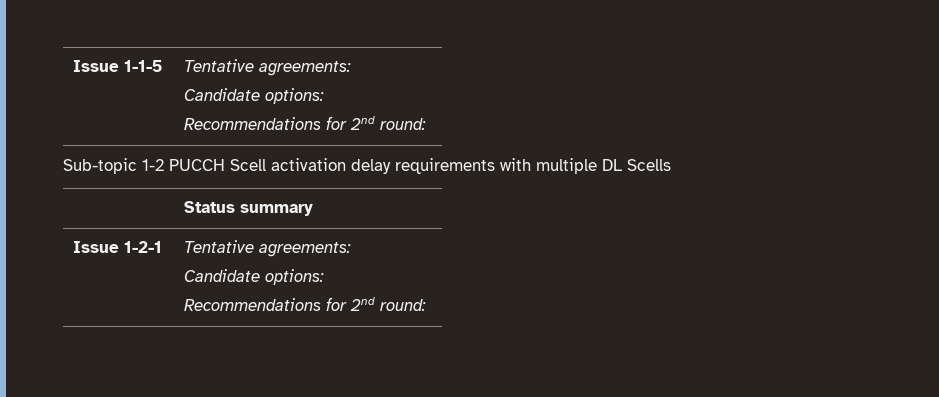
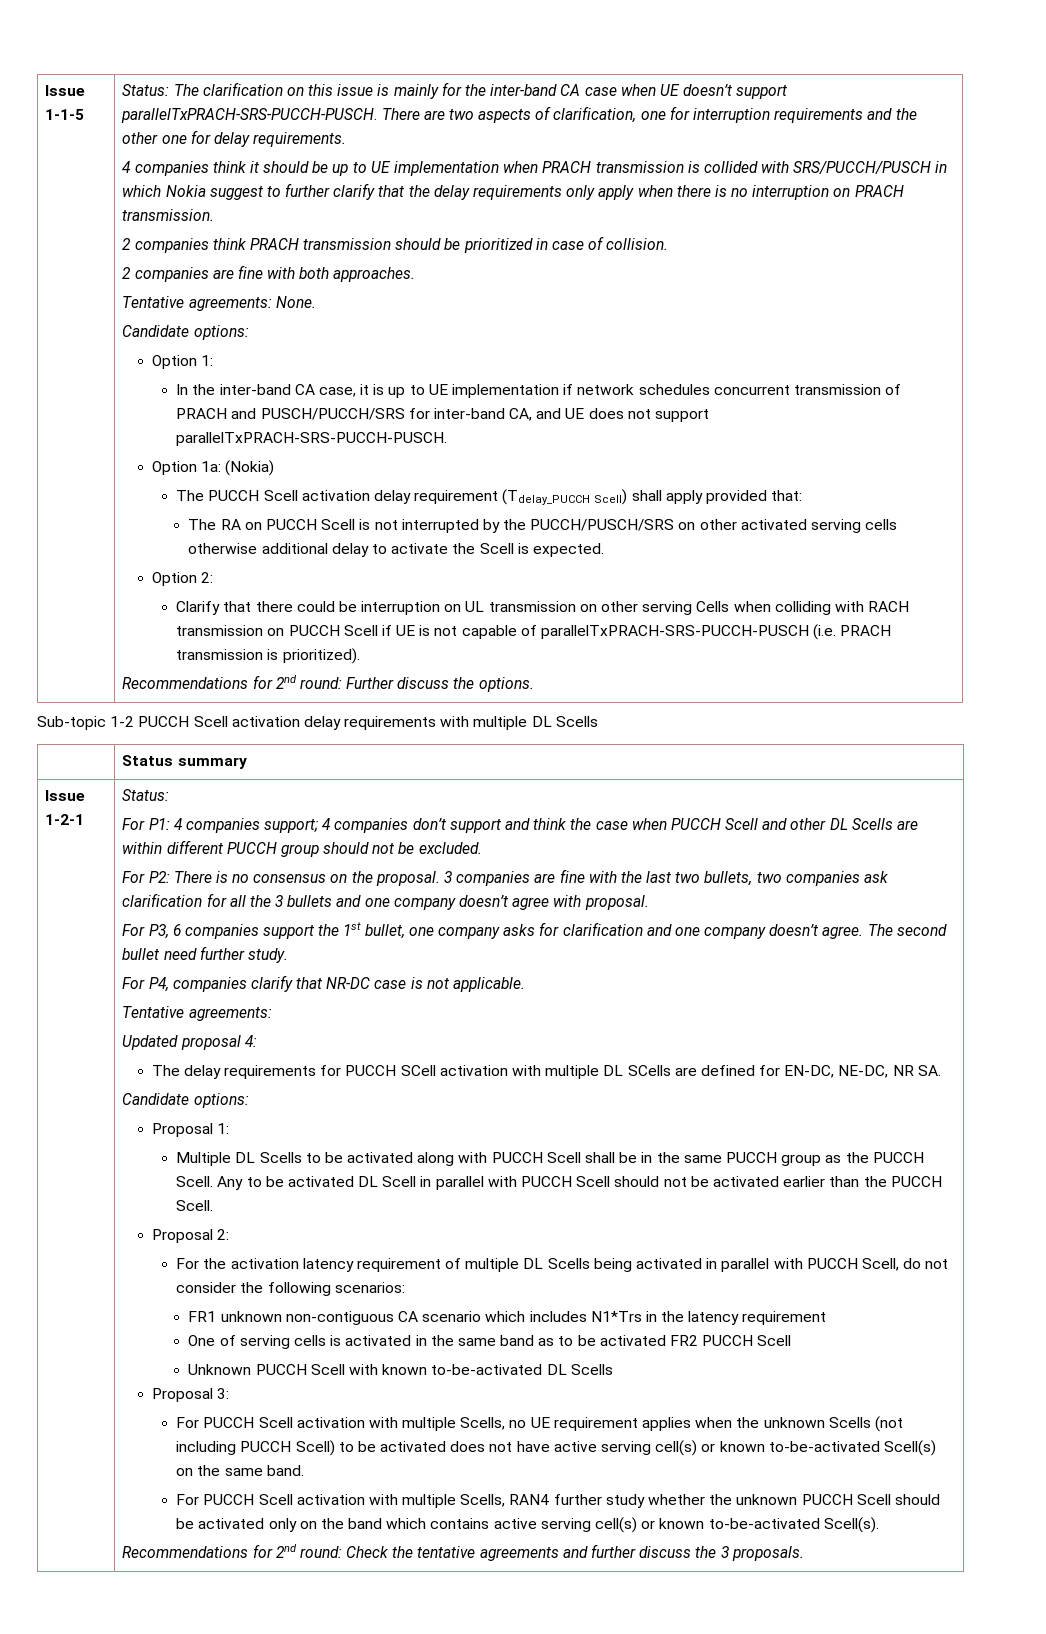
[184,59,352,76] [184,88,325,104] [184,116,427,130] Tentative agreements: // Candidate options: // Recommendations for 2nd round: -> [122,82,788,99] [121,106,917,123] [122,130,347,147] [122,161,948,176] [122,183,904,200] [122,209,215,221] [122,236,669,253] [122,265,416,282] [122,296,316,311] [122,325,249,340] [151,355,213,369] [176,384,902,398] [176,408,710,422] [176,432,448,446] [151,460,275,476] [176,489,803,505] [188,519,898,533] [188,543,604,557] [151,572,213,586] [176,601,910,615] [176,624,892,640] [176,648,360,664] [122,675,534,692] Status: The clarification on this issue is mainly for the inter-band CA case when UE doesn’t support parallelTxPRACH-SRS-PUCCH-PUSCH. There are two aspects of clarification, one for interruption requirements and the other one for delay requirements. // 4 companies think it should be up to UE implementation when PRACH transmission is collided with SRS/PUCCH/PUSCH in which Nokia suggest to further clarify that the delay requirements only apply when there is no interruption on PRACH transmission. // 2 companies think PRACH transmission should be prioritized in case of collision. // 2 companies are fine with both approaches. // Tentative agreements: None. // Candidate options: // Option 1: // In the inter-band CA case, it is up to UE implementation if network schedules concurrent transmission of PRACH and PUSCH/PUCCH/SRS for inter-band CA, and UE does not support parallelTxPRACH-SRS-PUCCH-PUSCH. // Option 1a: (Nokia) // The PUCCH Scell activation delay requirement (Tdelay_PUCCH Scell) shall apply provided that: // The RA on PUCCH Scell is not interrupted by the PUCCH/PUSCH/SRS on other activated serving cells otherwise additional delay to activate the Scell is expected. // Option 2: // Clarify that there could be interruption on UL transmission on other serving Cells when colliding with RACH transmission on PUCCH Scell if UE is not capable of parallelTxPRACH-SRS-PUCCH-PUSCH (i.e. PRACH transmission is prioritized). // Recommendations for 2nd round: Further discuss the options.
[184,240,352,257] [184,269,325,285] [184,297,427,311] Tentative agreements: // Candidate options: // Recommendations for 2nd round: -> [122,789,170,801] [122,818,919,833] [122,840,482,857] [122,869,889,886] [122,893,649,910] [122,922,947,939] [122,946,288,963] [122,975,526,992] [122,1006,272,1021] [122,1035,257,1050] [151,1065,941,1079] [122,1093,249,1108] [151,1123,229,1137] [176,1152,924,1166] [176,1176,942,1190] [176,1200,214,1211] [151,1229,229,1243] [176,1258,949,1272] [176,1282,405,1296] [188,1311,827,1325] [188,1335,792,1349] [188,1364,613,1375] [151,1388,229,1402] [176,1416,903,1432] [176,1440,936,1456] [176,1465,304,1476] [176,1494,940,1508] [176,1517,879,1533] [122,1544,804,1561] Status: // For P1: 4 companies support; 4 companies don’t support and think the case when PUCCH Scell and other DL Scells are within different PUCCH group should not be excluded. // For P2: There is no consensus on the proposal. 3 companies are fine with the last two bullets, two companies ask clarification for all the 3 bullets and one company doesn’t agree with proposal. // For P3, 6 companies support the 1st bullet, one company asks for clarification and one company doesn’t agree. The second bullet need further study. // For P4, companies clarify that NR-DC case is not applicable. // Tentative agreements: // Updated proposal 4: // The delay requirements for PUCCH SCell activation with multiple DL SCells are defined for EN-DC, NE-DC, NR SA. // Candidate options: // Proposal 1: // Multiple DL Scells to be activated along with PUCCH Scell shall be in the same PUCCH group as the PUCCH Scell. Any to be activated DL Scell in parallel with PUCCH Scell should not be activated earlier than the PUCCH Scell. // Proposal 2: // For the activation latency requirement of multiple DL Scells being activated in parallel with PUCCH Scell, do not consider the following scenarios: // FR1 unknown non-contiguous CA scenario which includes N1*Trs in the latency requirement // One of serving cells is activated in the same band as to be activated FR2 PUCCH Scell // Unknown PUCCH Scell with known to-be-activated DL Scells // Proposal 3: // For PUCCH Scell activation with multiple Scells, no UE requirement applies when the unknown Scells (not including PUCCH Scell) to be activated does not have active serving cell(s) or known to-be-activated Scell(s) on the same band. // For PUCCH Scell activation with multiple Scells, RAN4 further study whether the unknown PUCCH Scell should be activated only on the band which contains active serving cell(s) or known to-be-activated Scell(s). // Recommendations for 2nd round: Check the tentative agreements and further discuss the 3 proposals.

